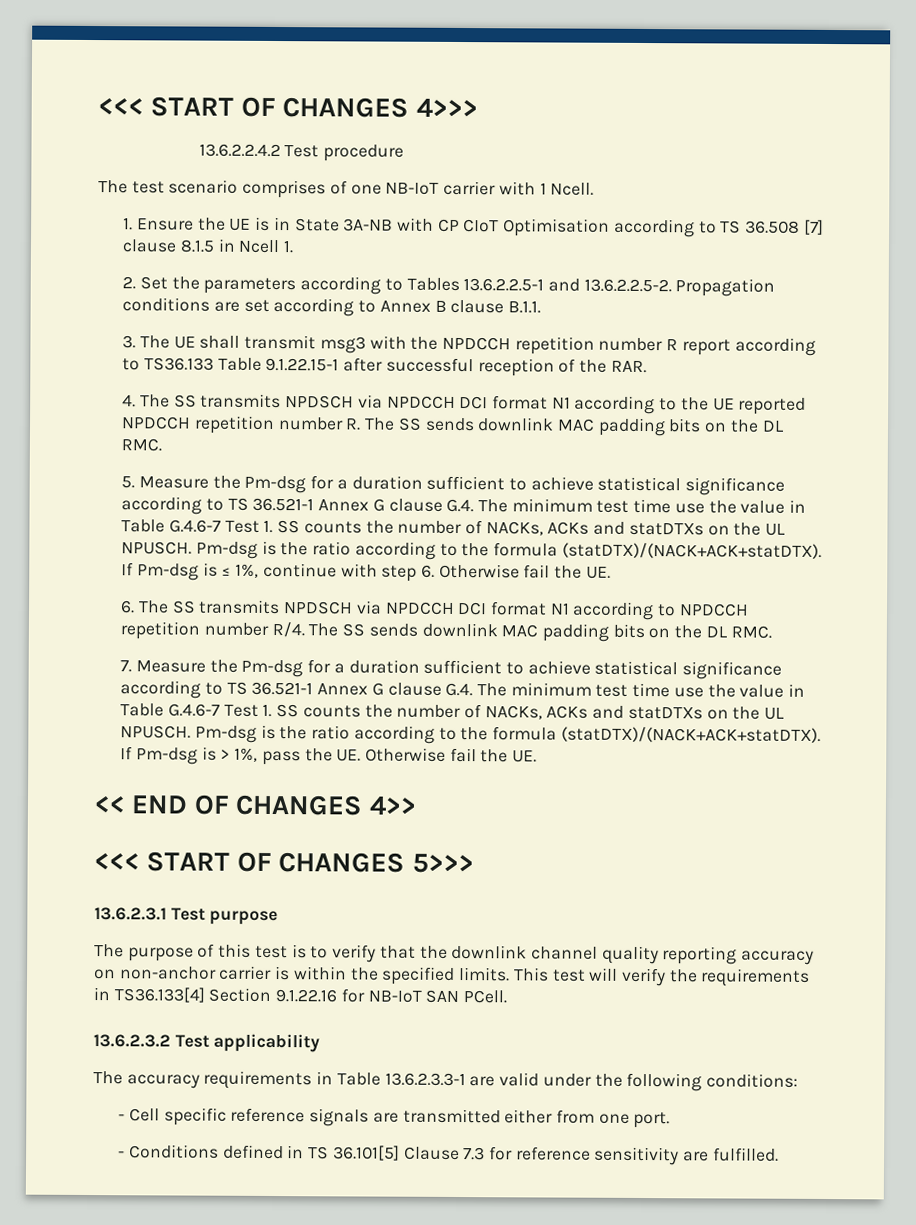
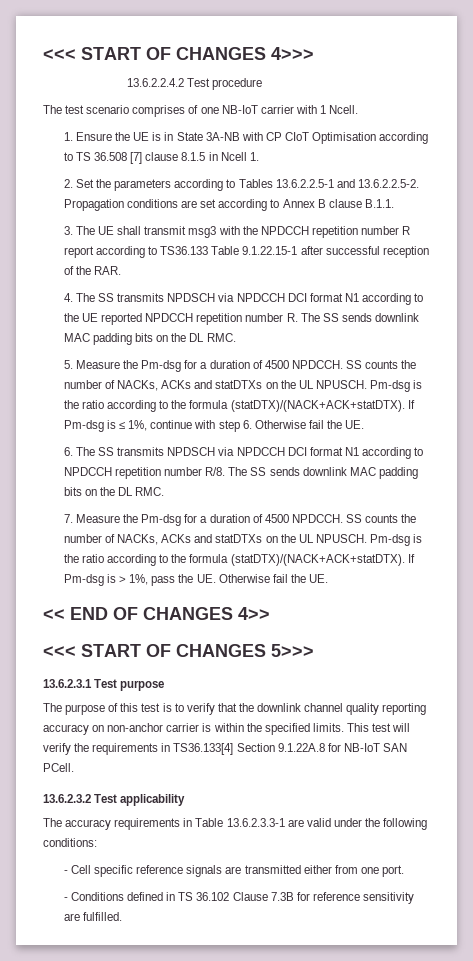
[426,475,786,496] [121,496,807,515] [121,519,274,534] sufficient to achieve statistical significance according to TS 36.521-1 Annex G clause G.4. The minimum test time use the value in Table G.4.6-7 Test 1. -> [252,360,343,369] of 4500 NPDCCH.
[271,621,305,638] R/4. -> [205,467,226,476] R/8.
[423,659,783,680] [120,680,806,699] [120,703,273,717] sufficient to achieve statistical significance according to TS 36.521-1 Annex G clause G.4. The minimum test time use the value in Table G.4.6-7 Test 1. -> [252,514,343,523] of 4500 NPDCCH.
[275,989,338,1003] 9.1.22.16 -> [277,743,325,752] 9.1.22A.8
[332,1145,486,1161] 36.101[5] Clause 7.3 -> [196,892,294,901] 36.102 Clause 7.3B

